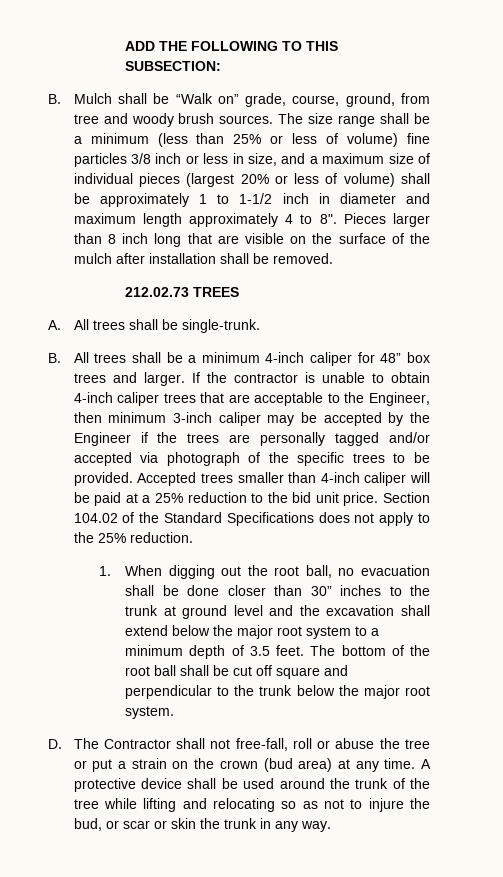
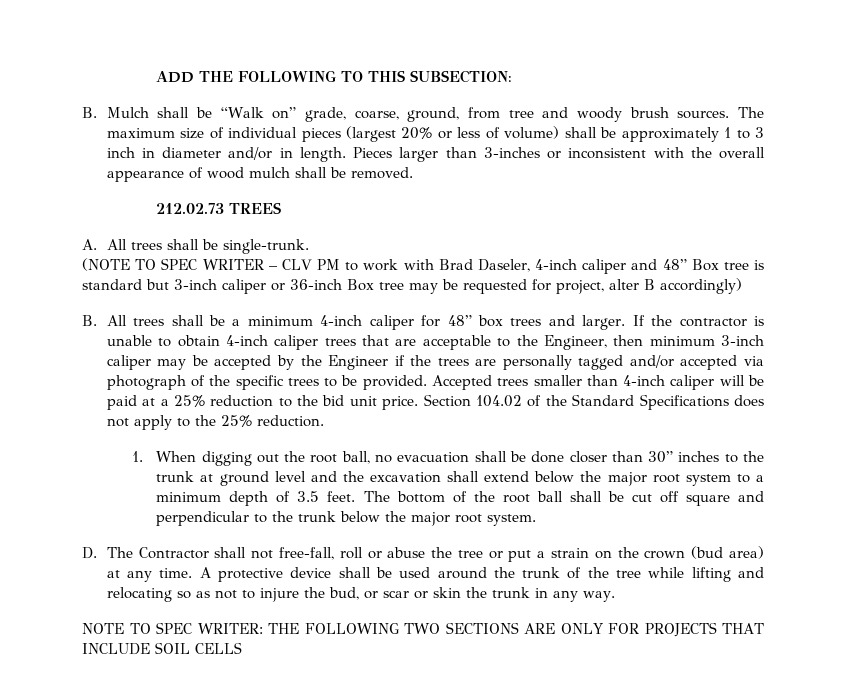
[292,95,340,106] course, -> [354,110,399,120] coarse,
[308,113,430,127] [73,133,430,147] [73,153,318,167] size range shall be a minimum (less than 25% or less of volume) fine particles 3/8 inch or less in size, and a -> (764, 112) none
[239,193,273,204] 1-1/2 -> [755,127,765,138] 3
[405,193,430,204] [73,213,430,227] [73,233,431,247] [73,253,216,264] and maximum length approximately 4 to 8". Pieces larger than 8 inch long that are visible on the surface of the mulch after installation -> [228,147,765,162] [106,167,290,182] and/or in length. Pieces larger than 3-inches or inconsistent with the overall appearance of wood mulch
(260, 326) none -> [82,258,764,274] [82,278,742,294] // (NOTE TO SPEC WRITER – CLV PM to work with Brad Daseler, 4-inch caliper and 48” Box tree is standard but 3-inch caliper or 36-inch Box tree may be requested for project, alter B accordingly)
(331, 826) none -> [82,622,765,637] [82,642,242,655] // NOTE TO SPEC WRITER: THE FOLLOWING TWO SECTIONS ARE ONLY FOR PROJECTS THAT INCLUDE SOIL CELLS

